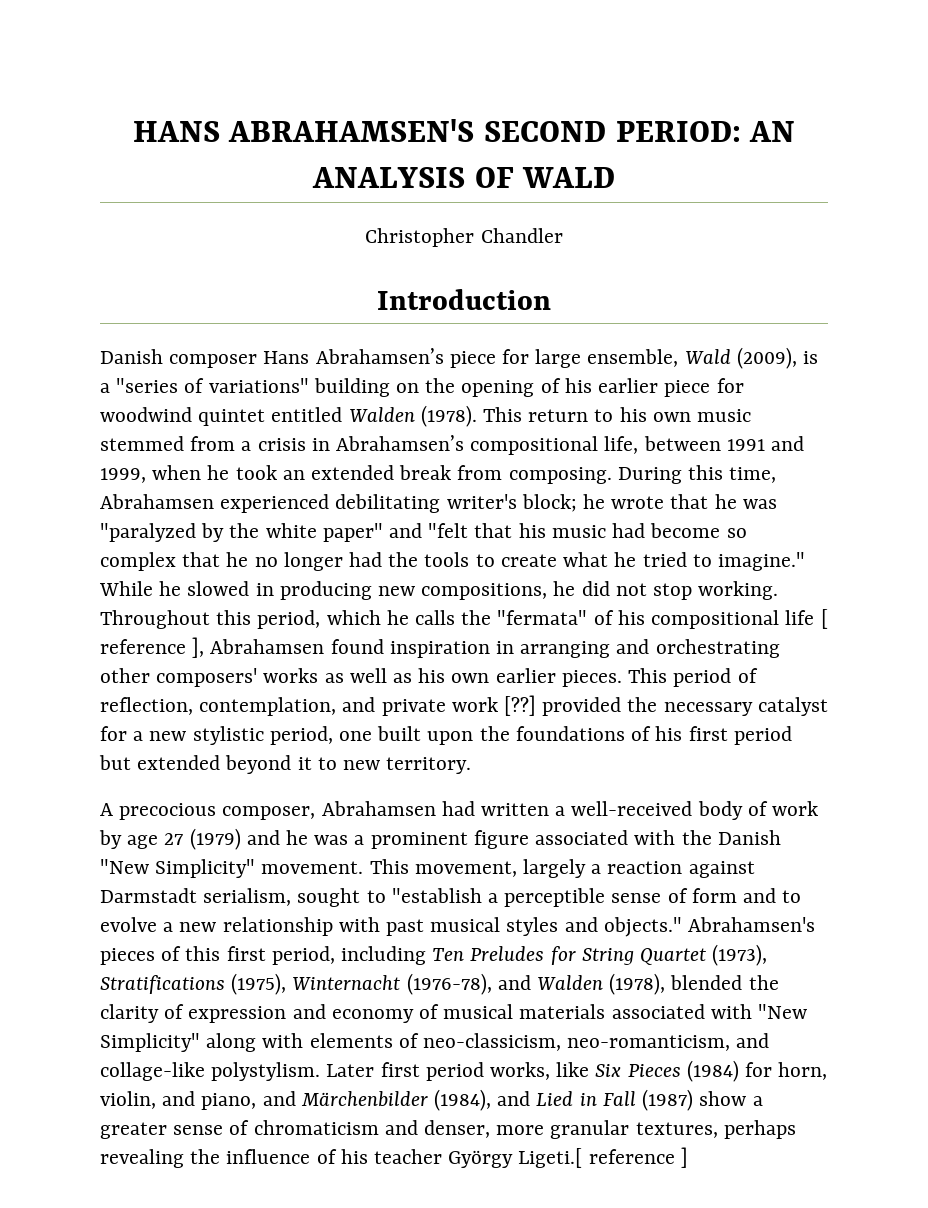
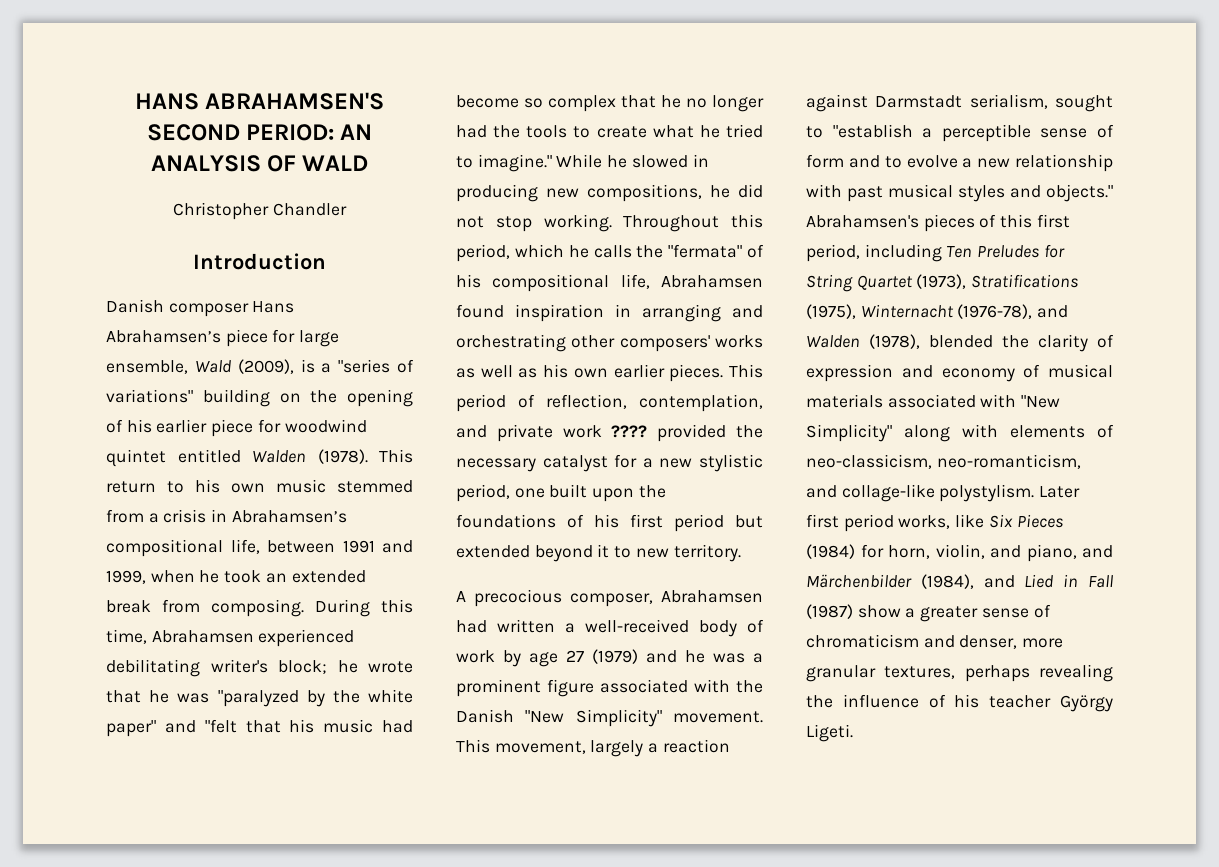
[785,609,828,629] [100,637,205,658] life [ reference ], -> [620,274,650,289] life,
[504,695,537,716] [??] -> [611,425,648,438] ????
[518,1147,688,1168] Ligeti.[ reference ] -> [806,724,853,742] Ligeti.

